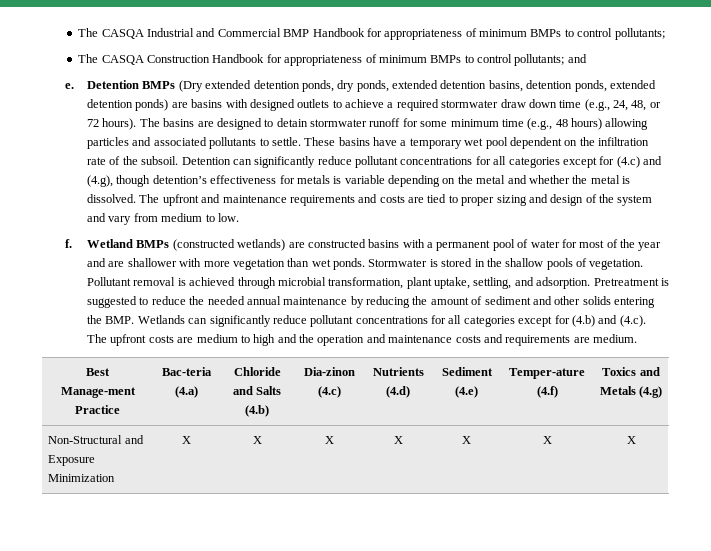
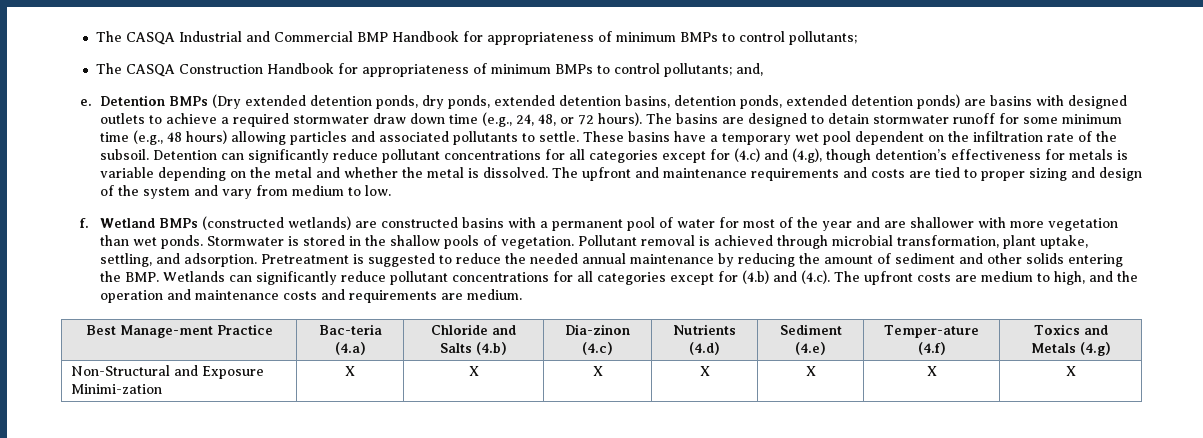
[567,54,587,63] and -> [735,63,763,76] and,
[253,334,276,346] high -> [1053,271,1085,285] high,
[48,474,116,482] Minimization -> [71,384,163,394] Minimi-zation

